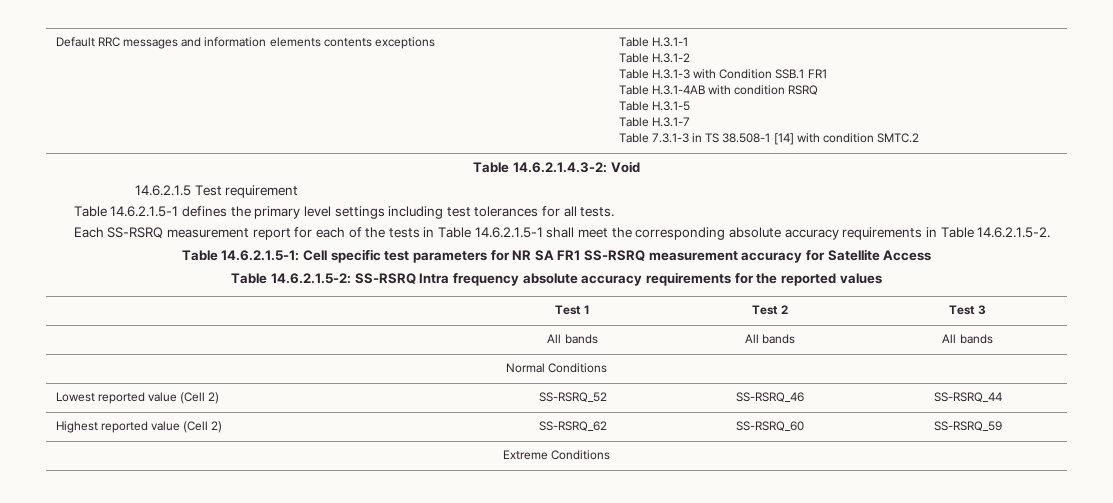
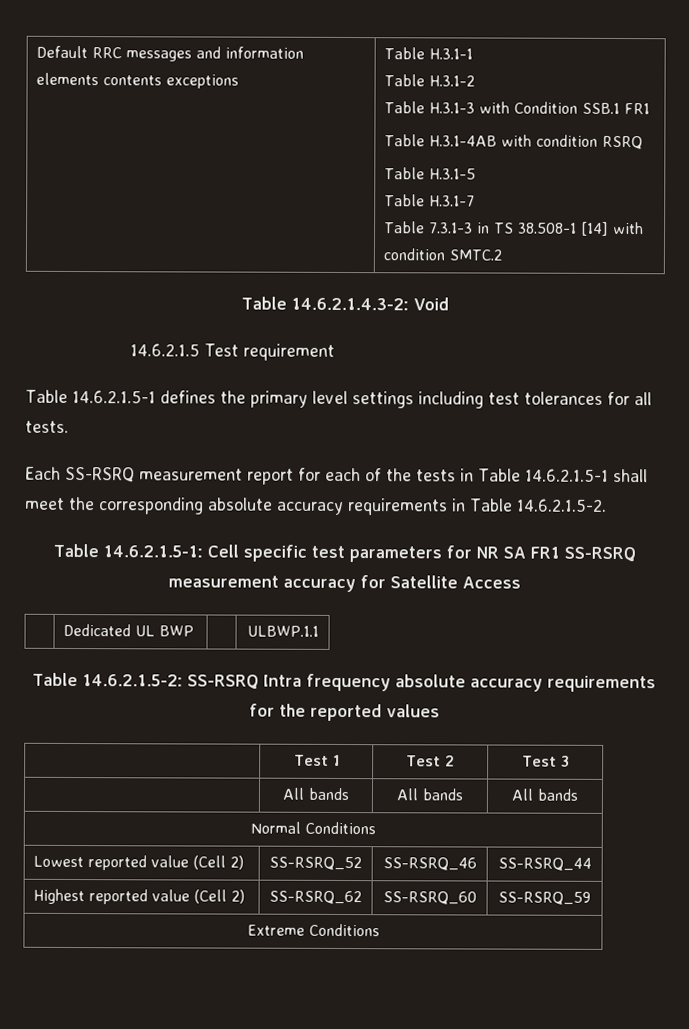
(932, 255) none -> [63,623,195,637] [246,625,319,637] // | Dedicated UL BWP | | ULBWP.1.1

